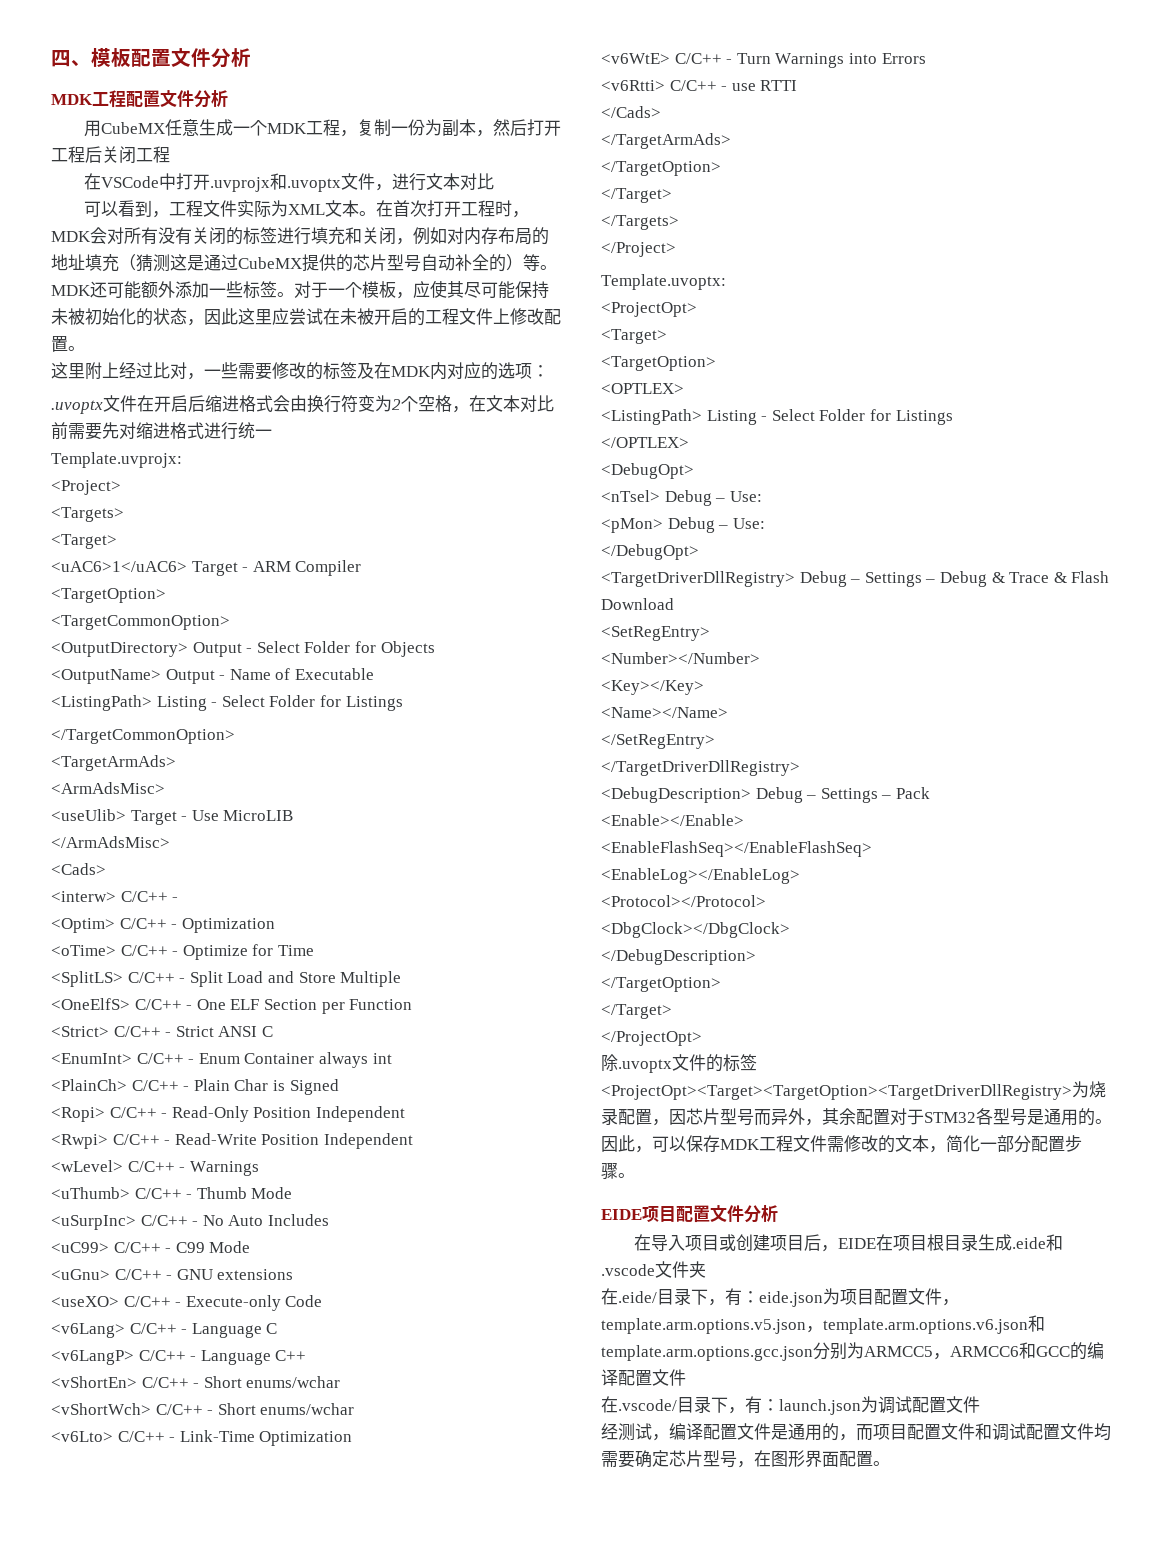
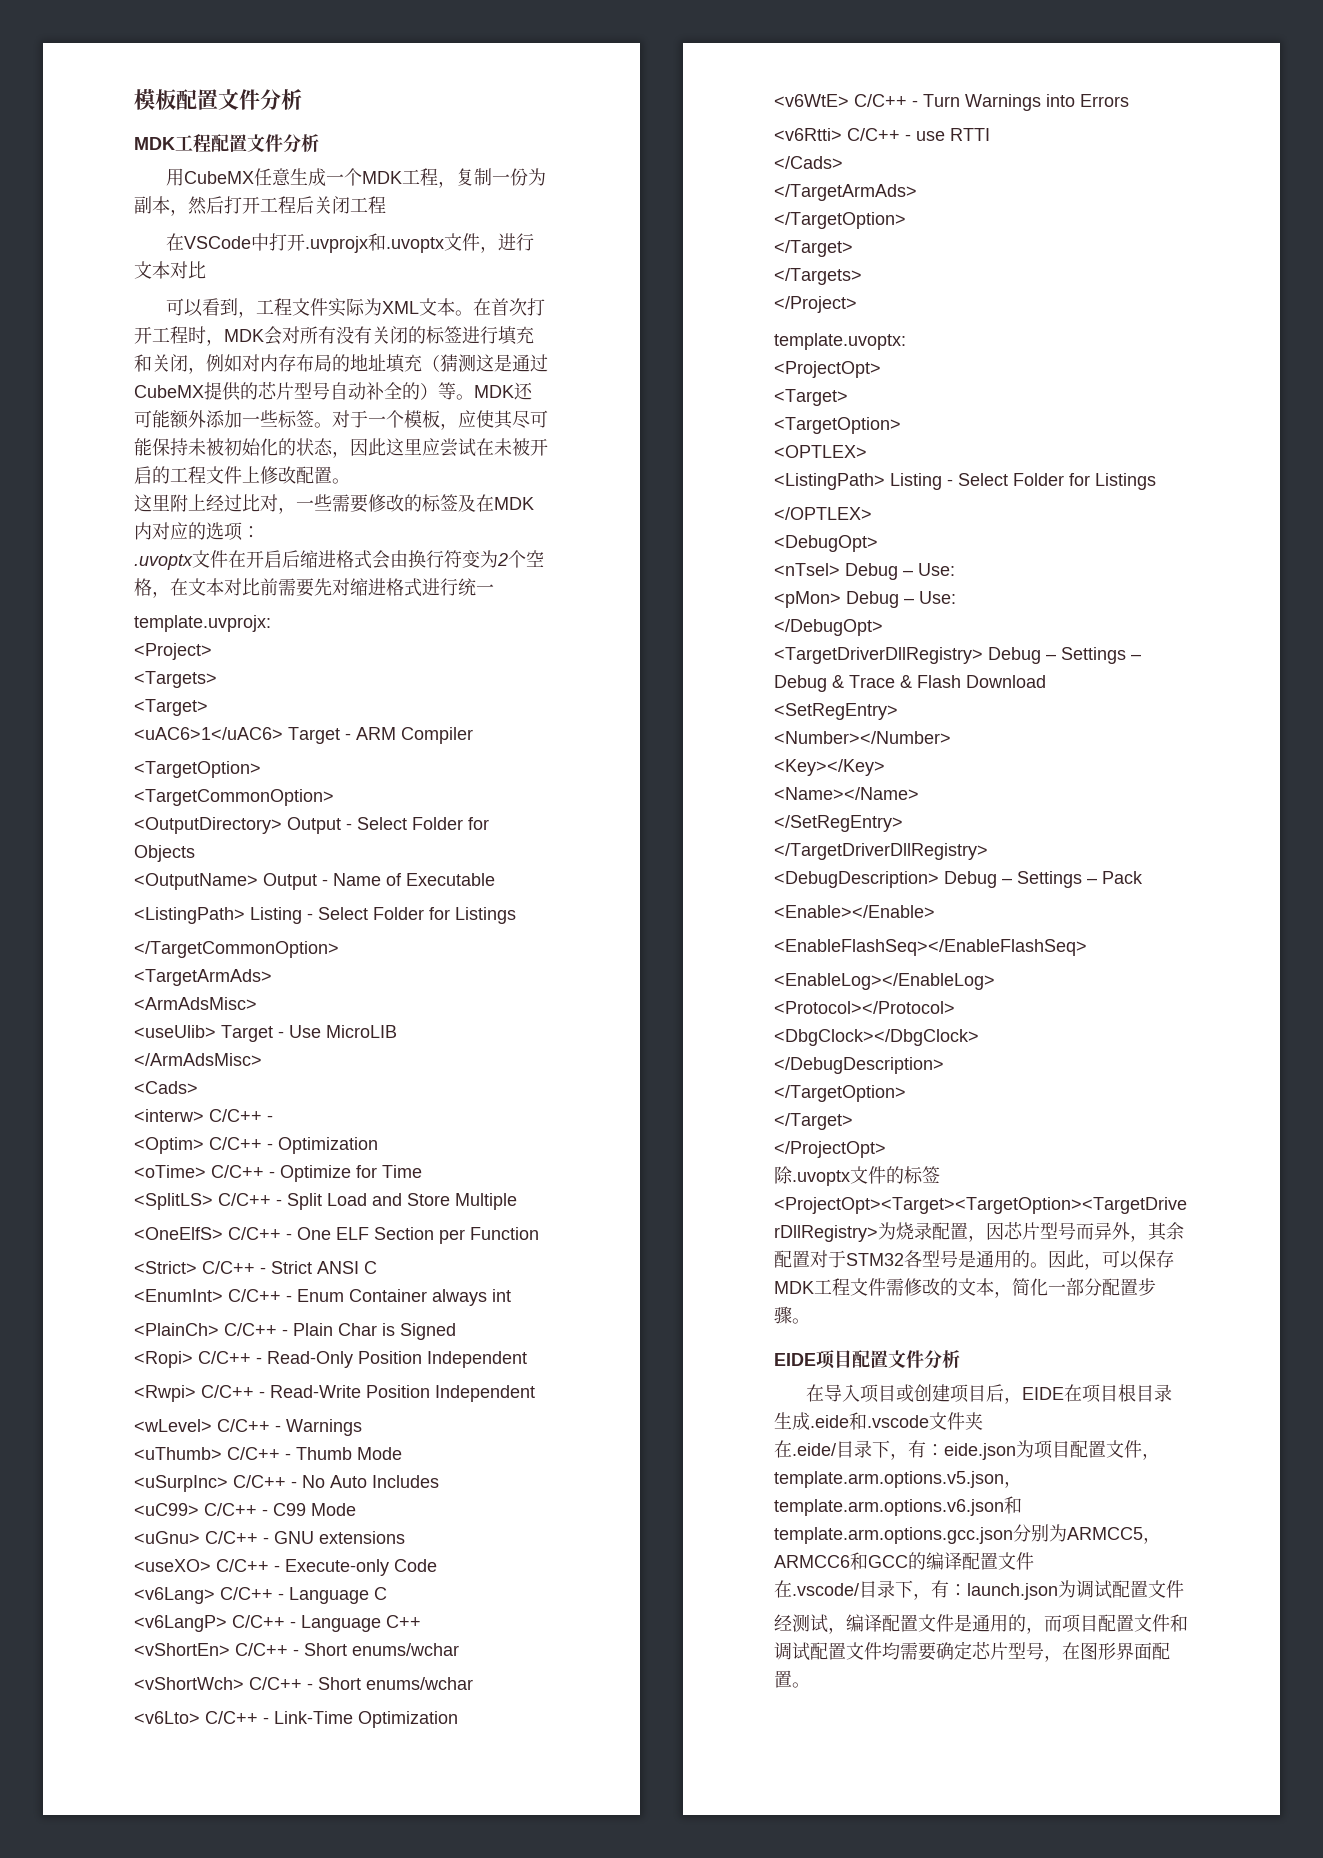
[51,50,91,67] 四、 -> (134, 99) none
[51,452,182,468] Template.uvprojx: -> [134,615,271,632] template.uvprojx:
[601,274,726,290] Template.uvoptx: -> [774,333,906,350] template.uvoptx:

